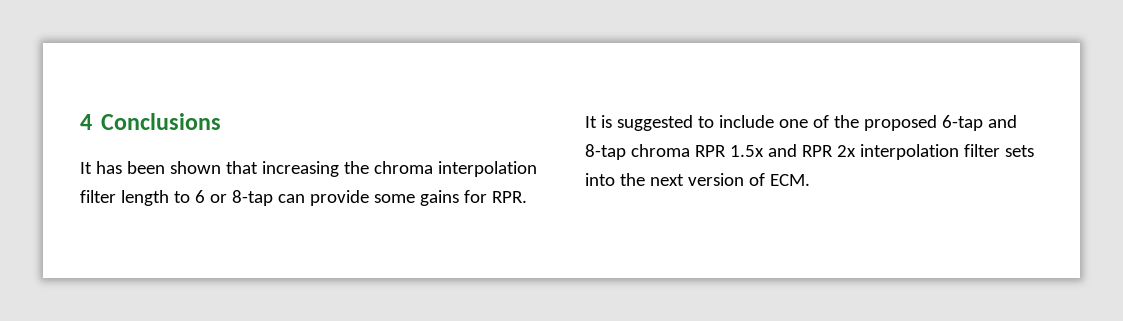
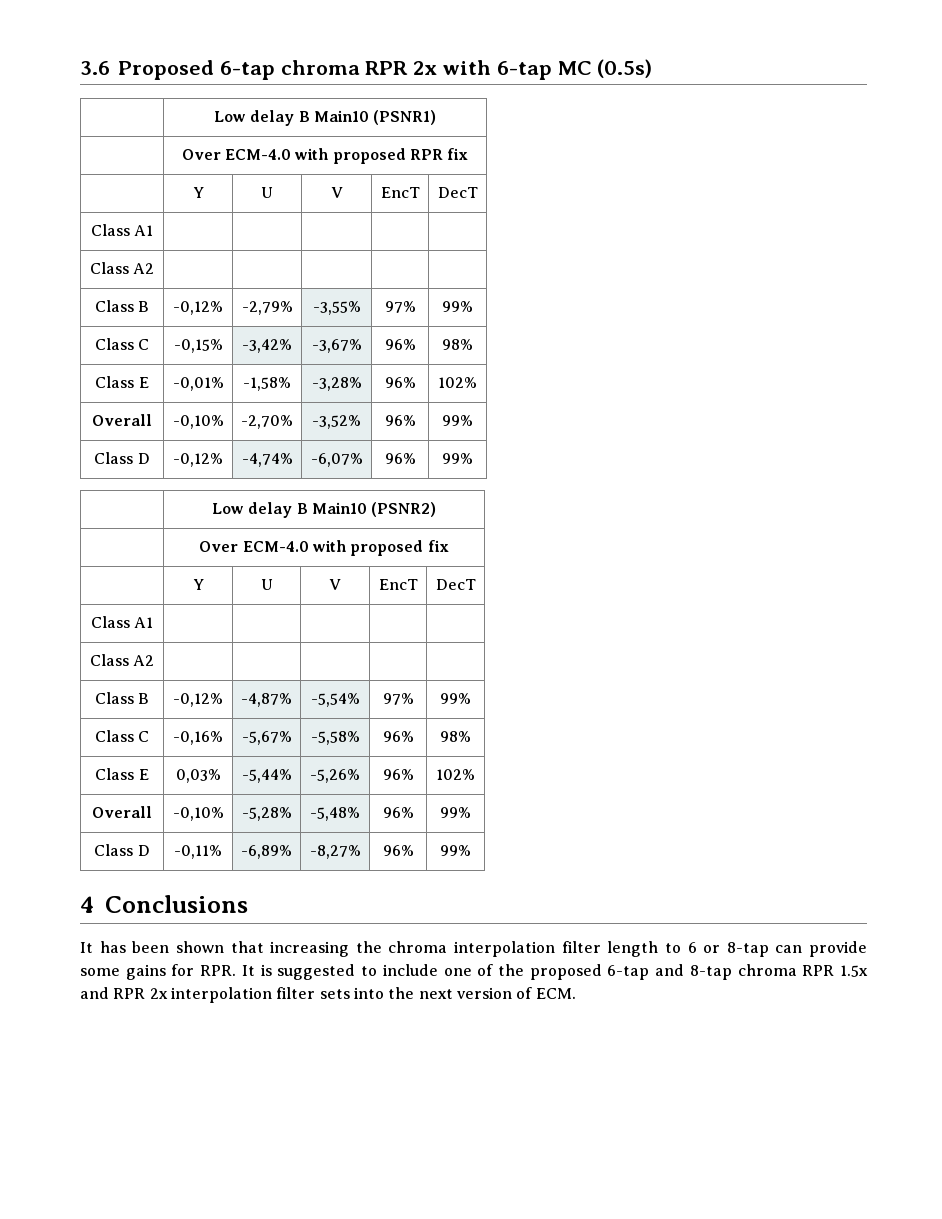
(80, 122) none -> [80,59,653,80] [213,110,437,126] [181,148,469,164] [192,187,204,198] [261,187,273,198] [330,187,343,198] [380,187,420,198] [437,187,478,198] [90,224,154,236] [89,262,155,274] [94,300,150,312] [173,301,223,315] [241,301,293,315] [312,301,361,315] [384,301,416,313] [442,301,473,312] [94,338,150,350] [173,339,223,353] [242,339,292,353] [311,339,362,353] [384,339,416,350] [442,339,473,350] [95,376,149,388] [172,377,224,391] [243,377,291,391] [311,377,362,391] [384,377,416,388] [438,377,477,388] [92,414,152,426] [172,415,224,429] [241,415,293,429] [312,415,361,429] [384,415,416,426] [442,415,473,426] [94,452,150,464] [173,453,223,467] [241,453,293,467] [310,453,363,467] [384,453,416,464] [442,453,473,464] [211,502,437,518] [199,540,449,556] [192,579,204,590] [260,579,273,590] [329,579,341,590] [378,579,418,590] [435,579,476,590] [90,616,154,628] [89,654,155,666] [94,692,150,704] [173,693,223,707] [241,693,292,707] [310,693,360,707] [382,693,414,705] [440,693,471,704] [94,730,150,742] [173,731,223,745] [241,731,292,745] [310,731,360,745] [382,731,414,742] [440,731,471,742] [95,768,149,780] [175,769,221,783] [241,769,292,783] [310,769,360,783] [382,769,414,780] [436,769,475,780] [92,806,152,818] [172,807,224,821] [241,807,292,821] [310,807,360,821] [382,807,414,818] [440,807,471,818] [94,844,150,856] [174,845,222,859] [241,845,292,859] [309,845,361,859] [382,845,414,856] [440,845,471,856] 3.6 Proposed 6-tap chroma RPR 2x with 6-tap MC (0.5s) // | Low delay B Main10 (PSNR1) // | Over ECM-4.0 with proposed RPR fix // | Y | U | V | EncT | DecT // Class A1 | | | | | // Class A2 | | | | | // Class B | -0,12% | -2,79% | -3,55% | 97% | 99% // Class C | -0,15% | -3,42% | -3,67% | 96% | 98% // Class E | -0,01% | -1,58% | -3,28% | 96% | 102% // Overall | -0,10% | -2,70% | -3,52% | 96% | 99% // Class D | -0,12% | -4,74% | -6,07% | 96% | 99% // | Low delay B Main10 (PSNR2) // | Over ECM-4.0 with proposed fix // | Y | U | V | EncT | DecT // Class A1 | | | | | // Class A2 | | | | | // Class B | -0,12% | -4,87% | -5,54% | 97% | 99% // Class C | -0,16% | -5,67% | -5,58% | 96% | 98% // Class E | 0,03% | -5,44% | -5,26% | 96% | 102% // Overall | -0,10% | -5,28% | -5,48% | 96% | 99% // Class D | -0,11% | -6,89% | -8,27% | 96% | 99% //

